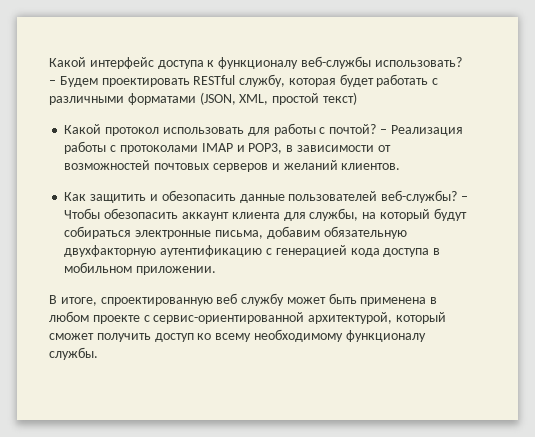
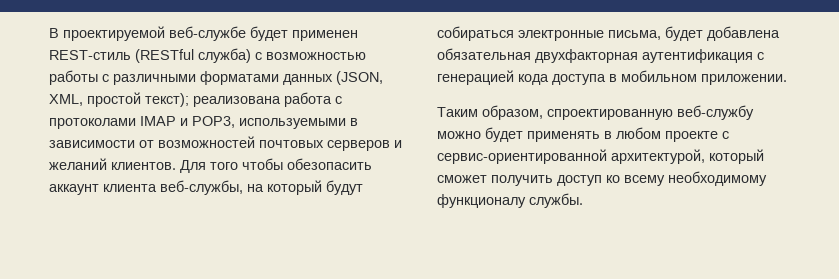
[49,56,462,69] [49,74,429,87] Какой интерфейс доступа к функционалу веб-службы использовать? – Будем проектировать RESTful службу, которая будет работать -> [49,26,358,41] [49,48,366,63] [49,70,98,85] В проектируемой веб-службе будет применен REST-стиль (RESTful служба) с возможностью работы
(196, 99) none -> [283,74,333,85] данных
[322,92,357,105] [64,123,463,136] [64,141,107,154] текст) // Какой протокол использовать для работы с почтой? – Реализация работы -> [145,92,332,107] текст); реализована работа
(283, 148) none -> [239,118,346,129] используемыми
[64,190,468,203] [64,208,101,219] // Как защитить и обезопасить данные пользователей веб-службы? – Чтобы -> [180,158,283,173] Для того чтобы
[283,208,359,221] для службы, -> [160,180,243,195] веб-службы,
[266,226,407,239] [64,245,263,257] добавим обязательную двухфакторную аутентификацию -> [665,26,780,41] [437,48,753,63] будет добавлена обязательная двухфакторная аутентификация
[49,293,427,306] В итоге, спроектированную веб службу может быть применена -> [437,105,754,120] [437,127,600,142] Таким образом, спроектированную веб-службу можно будет применять

